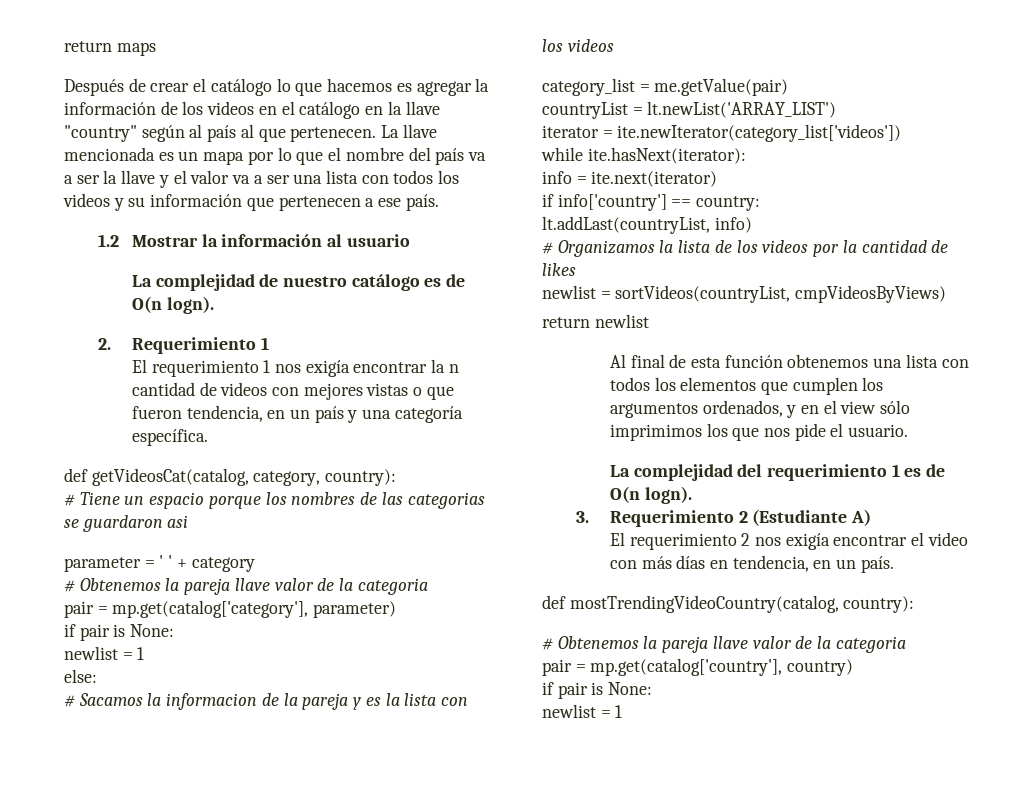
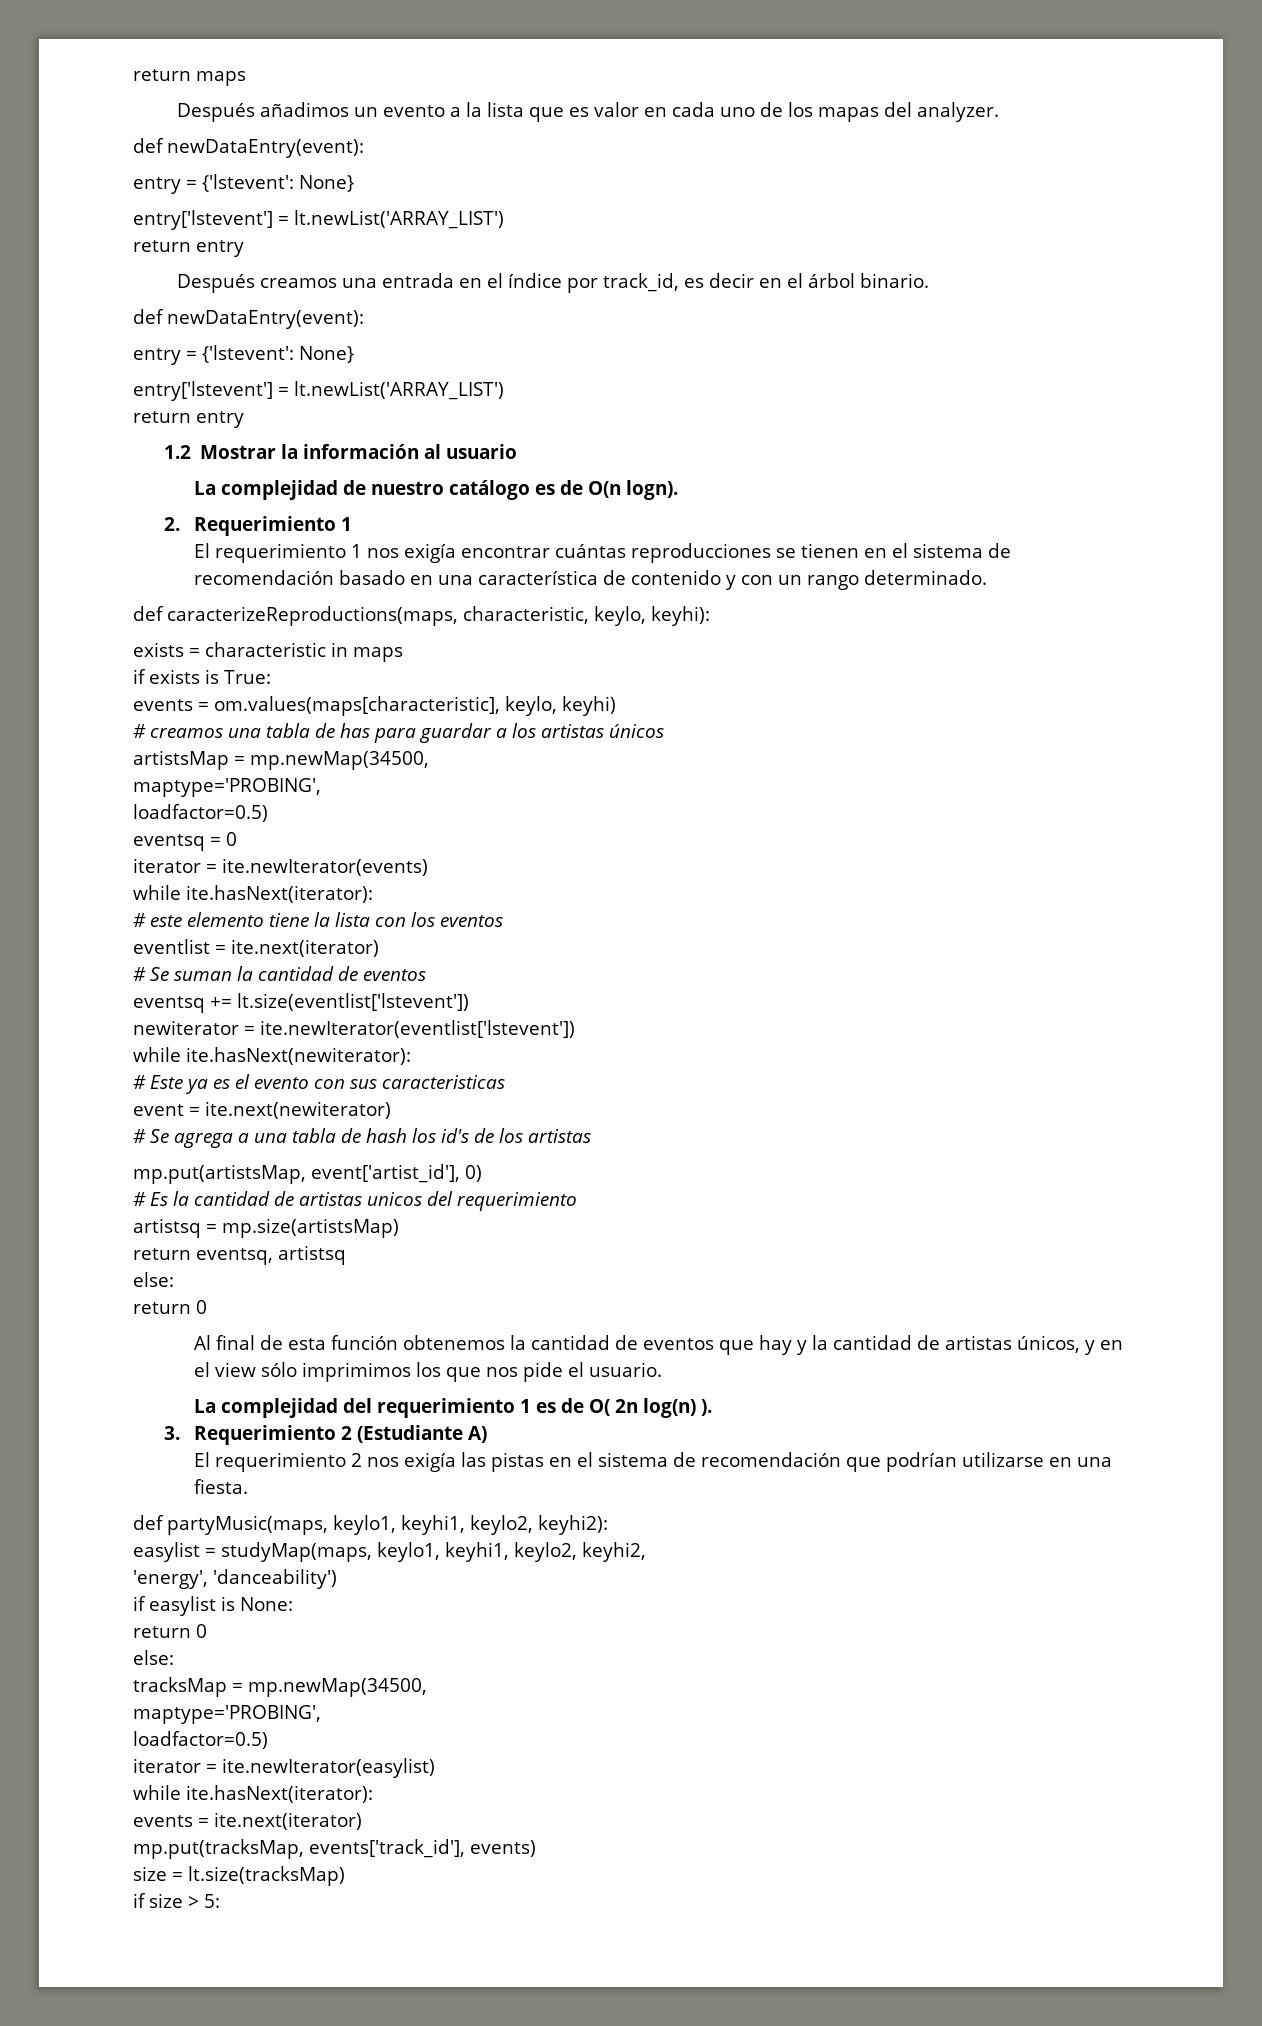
[128,78,490,96] [64,101,440,119] [64,124,437,142] [64,147,486,165] [64,170,460,188] [63,193,439,211] de crear el catálogo lo que hacemos es agregar la información de los videos en el catálogo en la llave "country" según al país al que pertenecen. La llave mencionada es un mapa por lo que el nombre del país va a ser la llave y el valor va a ser una lista con todos los videos y su información que pertenecen a ese país. -> [260,102,1000,122] [133,138,364,158] [133,174,354,194] [133,210,504,230] [133,240,244,257] [177,273,930,293] [133,309,364,329] [133,345,354,365] [133,381,504,401] [133,411,244,428] añadimos un evento a la lista que es valor en cada uno de los mapas del analyzer. // def newDataEntry(event): // entry = {'lstevent': None} // entry['lstevent'] = lt.newList('ARRAY_LIST') // return entry // Después creamos una entrada en el índice por track_id, es decir en el árbol binario. // def newDataEntry(event): // entry = {'lstevent': None} // entry['lstevent'] = lt.newList('ARRAY_LIST') // return entry
[431,359,459,373] [131,382,454,400] [131,405,463,423] [131,429,208,446] [64,468,397,486] [64,492,485,509] [64,515,189,532] [64,555,255,572] [64,578,428,595] [64,600,397,618] [64,624,175,641] [64,646,145,660] [64,669,97,683] [64,693,468,710] [542,39,614,52] [542,78,789,96] [542,101,837,119] [542,124,902,142] [541,147,746,164] [542,171,718,187] [542,194,761,211] [542,216,752,234] [542,240,949,257] [542,263,576,276] [542,285,947,303] [542,314,649,328] la n cantidad de videos con mejores vistas o que fueron tendencia, en un país y una categoría específica. // def getVideosCat(catalog, category, country): // # Tiene un espacio porque los nombres de las categorias se guardaron asi // parameter = ' ' + category // # Obtenemos la pareja llave valor de la categoria // pair = mp.get(catalog['category'], parameter) // if pair is None: // newlist = 1 // else: // # Sacamos la informacion de la pareja y es la lista con los videos // category_list = me.getValue(pair) // countryList = lt.newList('ARRAY_LIST') // iterator = ite.newIterator(category_list['videos']) // while ite.hasNext(iterator): // info = ite.next(iterator) // if info['country'] == country: // lt.addLast(countryList, info) // # Organizamos la lista de los videos por la cantidad de likes // newlist = sortVideos(countryList, cmpVideosByViews) // return newlist -> [555,543,1012,563] [194,570,988,590] [133,606,710,626] [133,642,403,662] [133,669,271,684] [133,696,616,716] [133,723,664,743] [133,750,429,770] [133,778,321,797] [133,804,268,822] [133,832,237,851] [133,858,428,876] [133,885,373,903] [133,912,503,927] [133,939,379,957] [133,966,426,981] [133,993,469,1013] [133,1020,575,1038] [133,1047,411,1065] [133,1074,505,1094] [133,1101,391,1119] [133,1128,591,1148] [133,1164,482,1184] [133,1191,577,1211] [133,1218,399,1238] [133,1245,346,1265] [133,1272,174,1287] [133,1300,207,1314] cuántas reproducciones se tienen en el sistema de recomendación basado en una característica de contenido y con un rango determinado. // def caracterizeReproductions(maps, characteristic, keylo, keyhi): // exists = characteristic in maps // if exists is True: // events = om.values(maps[characteristic], keylo, keyhi) // # creamos una tabla de has para guardar a los artistas únicos // artistsMap = mp.newMap(34500, // maptype='PROBING', // loadfactor=0.5) // eventsq = 0 // iterator = ite.newIterator(events) // while ite.hasNext(iterator): // # este elemento tiene la lista con los eventos // eventlist = ite.next(iterator) // # Se suman la cantidad de eventos // eventsq += lt.size(eventlist['lstevent']) // newiterator = ite.newIterator(eventlist['lstevent']) // while ite.hasNext(newiterator): // # Este ya es el evento con sus caracteristicas // event = ite.next(newiterator) // # Se agrega a una tabla de hash los id's de los artistas // mp.put(artistsMap, event['artist_id'], 0) // # Es la cantidad de artistas unicos del requerimiento // artistsq = mp.size(artistsMap) // return eventsq, artistsq // else: // return 0
[873,354,969,368] [609,377,884,395] [609,400,783,418] una lista con todos los elementos que cumplen los argumentos ordenados, -> [510,1335,1081,1355] la cantidad de eventos que hay y la cantidad de artistas únicos,
[609,486,692,504] O(n logn). -> [589,1398,713,1418] O( 2n log(n) ).
[833,532,968,546] [609,555,894,573] [542,595,915,613] [542,636,906,653] [542,658,854,676] [542,682,653,699] [542,704,623,718] encontrar el video con más días en tendencia, en un país. // def mostTrendingVideoCountry(catalog, country): // # Obtenemos la pareja llave valor de la categoria // pair = mp.get(catalog['country'], country) // if pair is None: // newlist = 1 -> [461,1452,1113,1472] [194,1479,249,1494] [133,1515,608,1535] [133,1542,646,1562] [133,1569,337,1589] [133,1596,293,1616] [133,1624,207,1638] [133,1650,174,1665] [133,1677,427,1697] [133,1705,321,1724] [133,1731,268,1749] [133,1758,435,1778] [133,1785,373,1803] [133,1812,362,1830] [133,1839,536,1859] [133,1866,345,1886] [133,1893,220,1908] las pistas en el sistema de recomendación que podrían utilizarse en una fiesta. // def partyMusic(maps, keylo1, keyhi1, keylo2, keyhi2): // easylist = studyMap(maps, keylo1, keyhi1, keylo2, keyhi2, // 'energy', 'danceability') // if easylist is None: // return 0 // else: // tracksMap = mp.newMap(34500, // maptype='PROBING', // loadfactor=0.5) // iterator = ite.newIterator(easylist) // while ite.hasNext(iterator): // events = ite.next(iterator) // mp.put(tracksMap, events['track_id'], events) // size = lt.size(tracksMap) // if size > 5:

